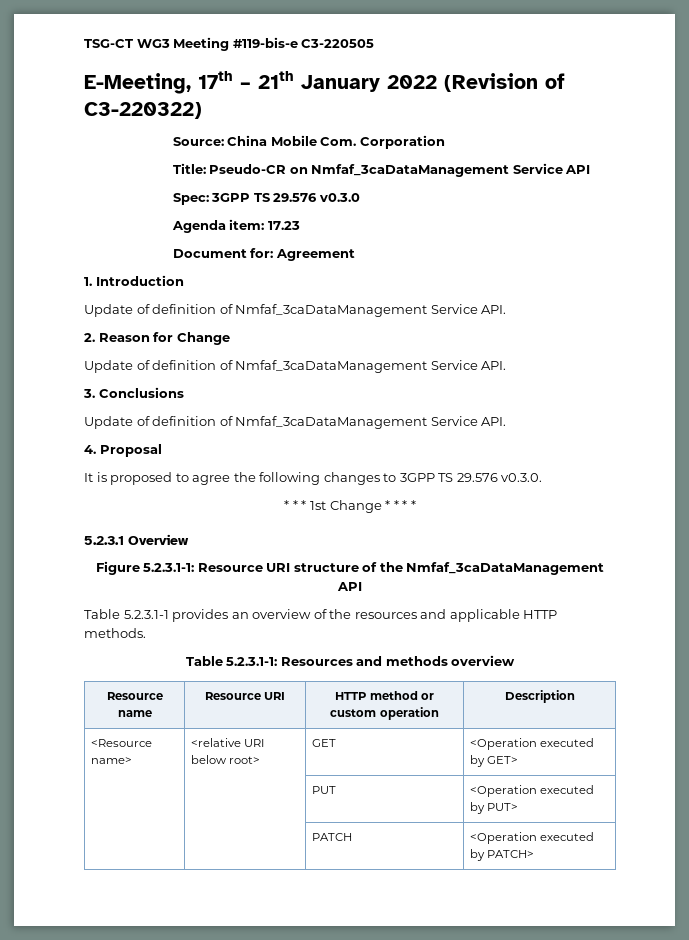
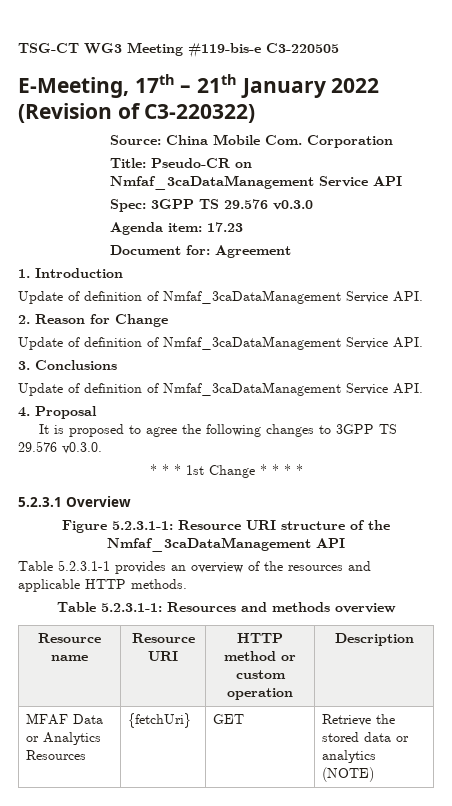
[91,739,153,747] [91,757,133,764] [191,738,265,747] [191,755,261,764] [312,739,337,747] [470,738,595,750] [470,755,519,767] [312,786,337,794] [470,785,595,797] [470,802,519,814] [312,833,353,841] [470,832,595,844] [470,849,535,861] <Resource name> | <relative URI below root> | GET | <Operation executed by GET> // | | PUT | <Operation executed by PUT> // | | PATCH | <Operation executed by PATCH> -> [26,713,104,725] [26,732,102,745] [26,750,87,760] [128,713,192,728] [213,714,245,724] [322,714,396,726] [322,732,410,742] [322,750,377,763] [322,767,375,782] MFAF Data or Analytics Resources | {fetchUri} | GET | Retrieve the stored data or analytics (NOTE)

